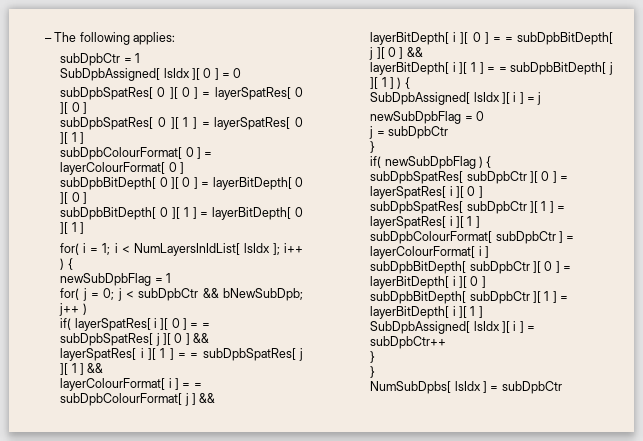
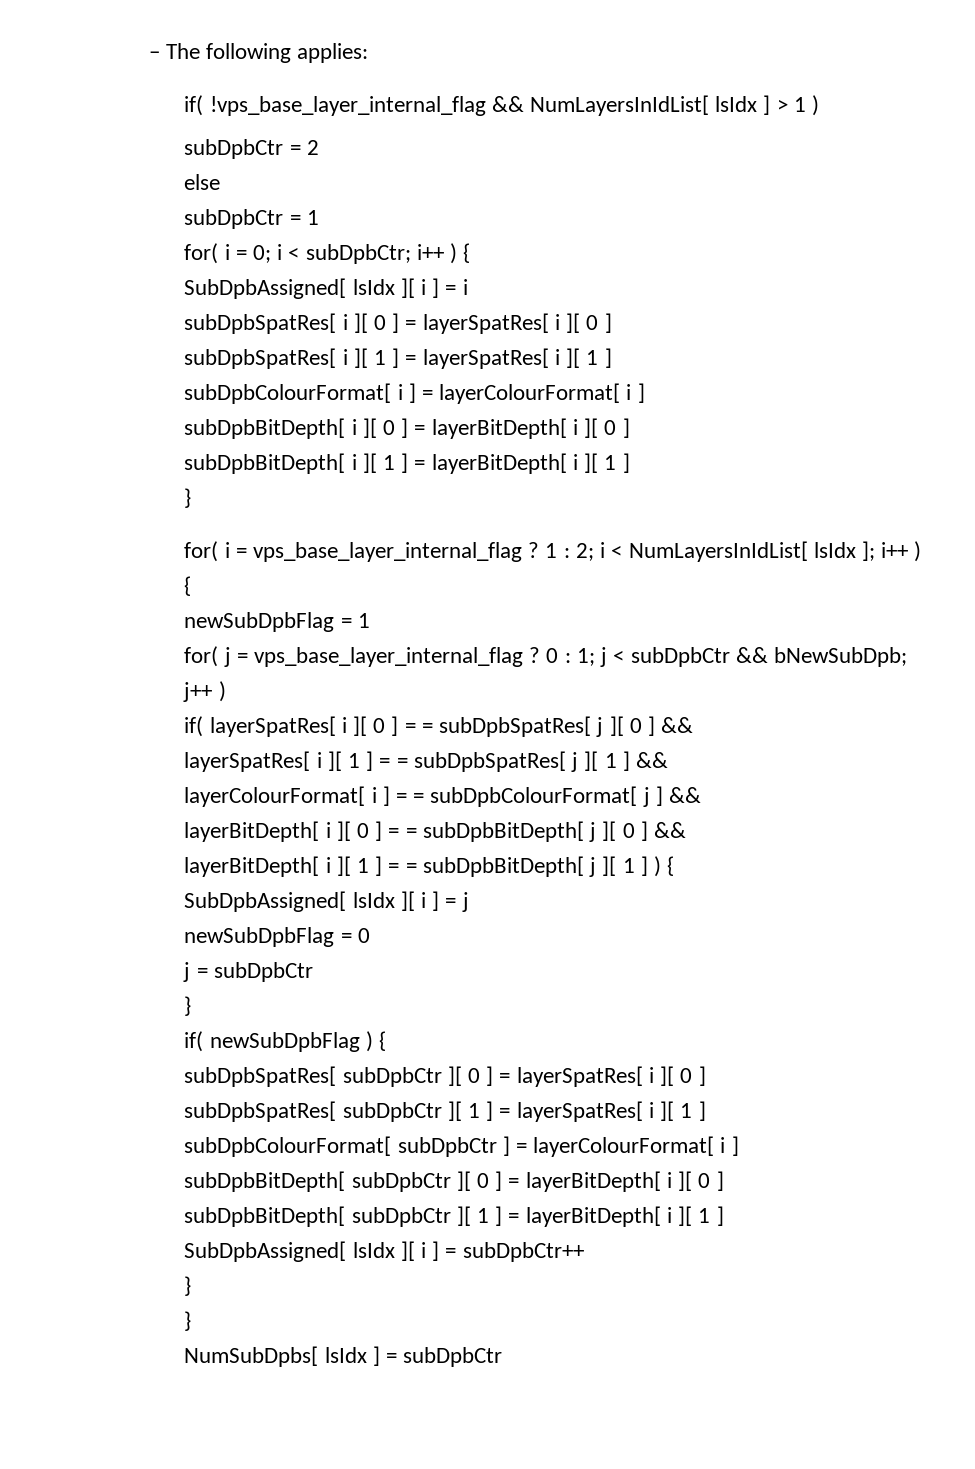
[60,53,140,66] [60,68,242,81] [60,87,303,100] [60,102,87,114] [60,117,304,130] [60,132,84,144] [60,147,213,160] [60,162,184,175] [60,177,303,190] [60,192,87,204] [60,207,303,220] [60,222,84,234] [60,243,111,255] subDpbCtr = 1 // SubDpbAssigned[ lsIdx ][ 0 ] = 0 // subDpbSpatRes[ 0 ][ 0 ] = layerSpatRes[ 0 ][ 0 ] // subDpbSpatRes[ 0 ][ 1 ] = layerSpatRes[ 0 ][ 1 ] // subDpbColourFormat[ 0 ] = layerColourFormat[ 0 ] // subDpbBitDepth[ 0 ][ 0 ] = layerBitDepth[ 0 ][ 0 ] // subDpbBitDepth[ 0 ][ 1 ] = layerBitDepth[ 0 ][ 1 ] // for( i = 1; -> [184,95,820,116] [184,139,319,159] [184,174,221,190] [184,209,319,229] [184,243,471,264] [184,278,468,299] [184,313,612,334] [184,348,612,369] [184,383,645,404] [184,418,630,439] [184,453,630,474] [184,488,192,508] [184,541,594,562] if( !vps_base_layer_internal_flag && NumLayersInIdList[ lsIdx ] > 1 ) // subDpbCtr = 2 // else // subDpbCtr = 1 // for( i = 0; i < subDpbCtr; i++ ) { // SubDpbAssigned[ lsIdx ][ i ] = i // subDpbSpatRes[ i ][ 0 ] = layerSpatRes[ i ][ 0 ] // subDpbSpatRes[ i ][ 1 ] = layerSpatRes[ i ][ 1 ] // subDpbColourFormat[ i ] = layerColourFormat[ i ] // subDpbBitDepth[ i ][ 0 ] = layerBitDepth[ i ][ 0 ] // subDpbBitDepth[ i ][ 1 ] = layerBitDepth[ i ][ 1 ] // } // for( i = vps_base_layer_internal_flag ? 1 : 2;
[103,288,115,300] 0; -> [254,647,595,667] vps_base_layer_internal_flag ? 0 : 1;

